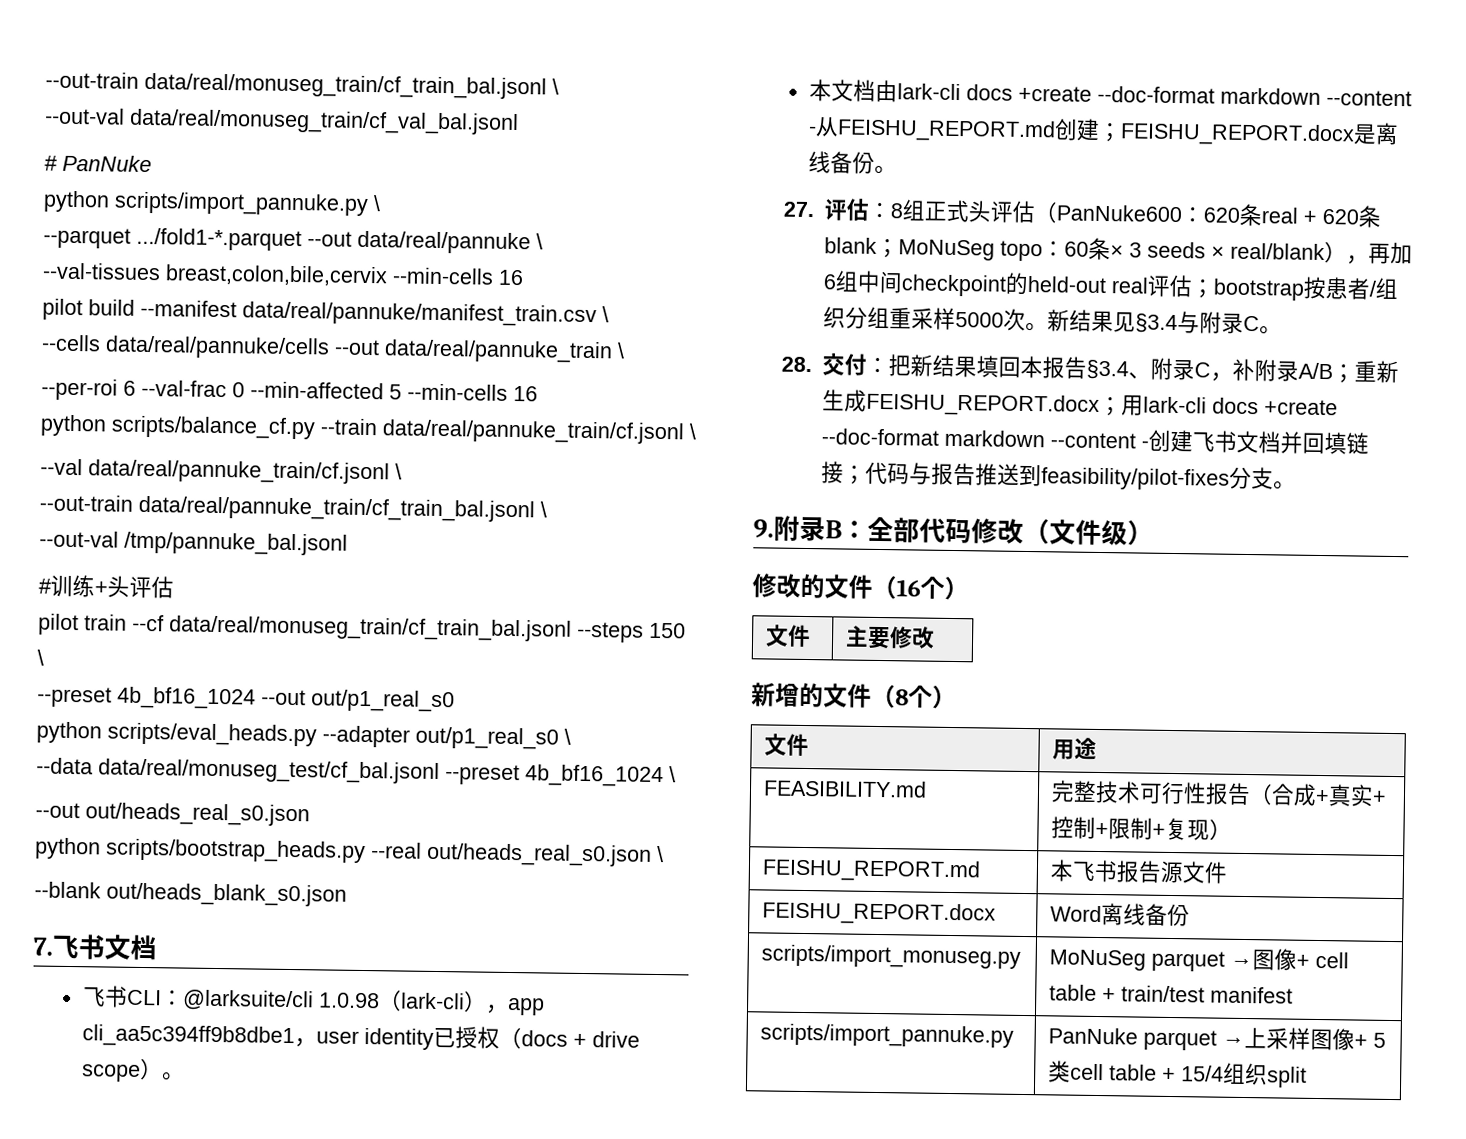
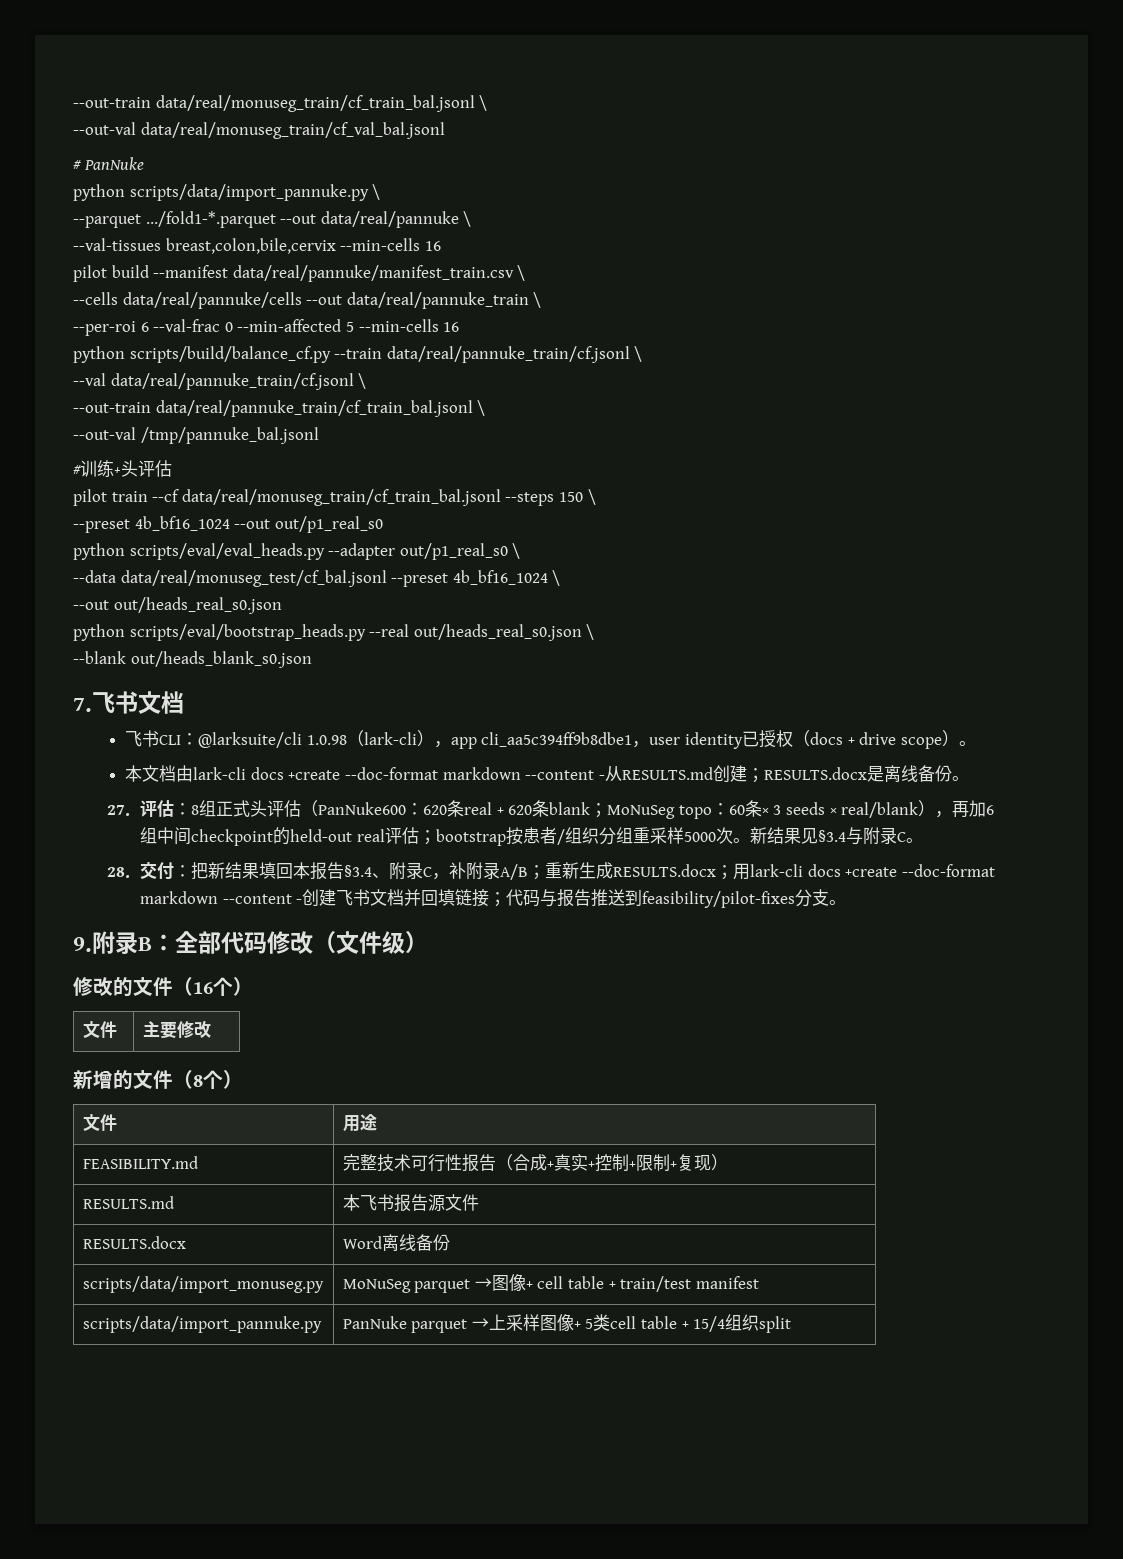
[114,191,369,216] scripts/import_pannuke.py -> [129,184,369,201] scripts/data/import_pannuke.py
[111,415,316,440] scripts/balance_cf.py -> [129,346,331,363] scripts/build/balance_cf.py
[107,722,317,747] scripts/eval_heads.py -> [129,543,325,560] scripts/eval/eval_heads.py
[105,838,366,864] scripts/bootstrap_heads.py -> [129,624,366,641] scripts/eval/bootstrap_heads.py
[836,118,1355,147] FEISHU_REPORT.md创建；FEISHU_REPORT.docx -> [621,765,867,783] RESULTS.md创建；RESULTS.docx
[865,392,1100,417] FEISHU_REPORT.docx -> [613,864,717,877] RESULTS.docx
[762,858,982,883] FEISHU_REPORT.md -> [82,1196,174,1209] RESULTS.md
[762,901,997,926] FEISHU_REPORT.docx -> [82,1236,186,1249] RESULTS.docx
[761,944,1022,969] scripts/import_monuseg.py -> [82,1276,324,1293] scripts/data/import_monuseg.py
[760,1023,1015,1048] scripts/import_pannuke.py -> [82,1316,322,1333] scripts/data/import_pannuke.py

